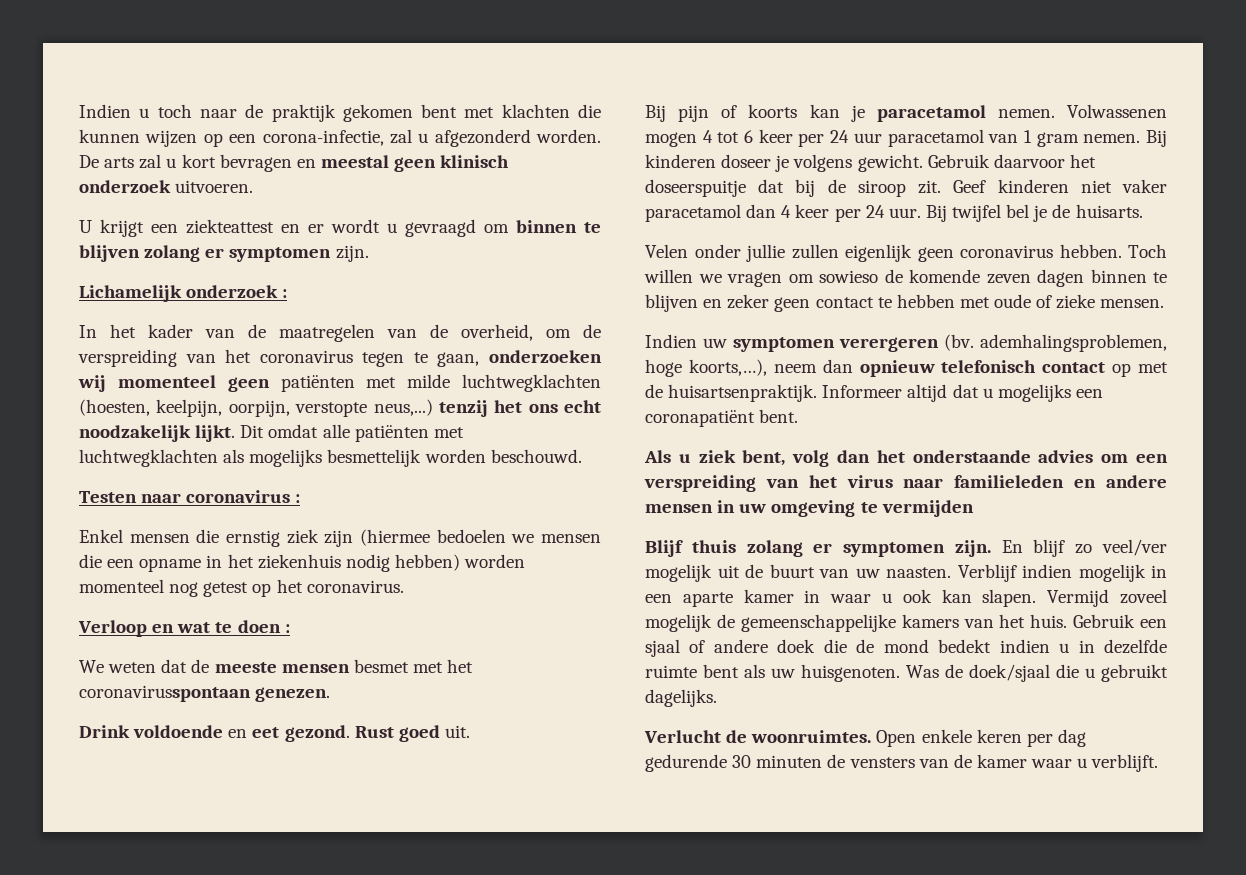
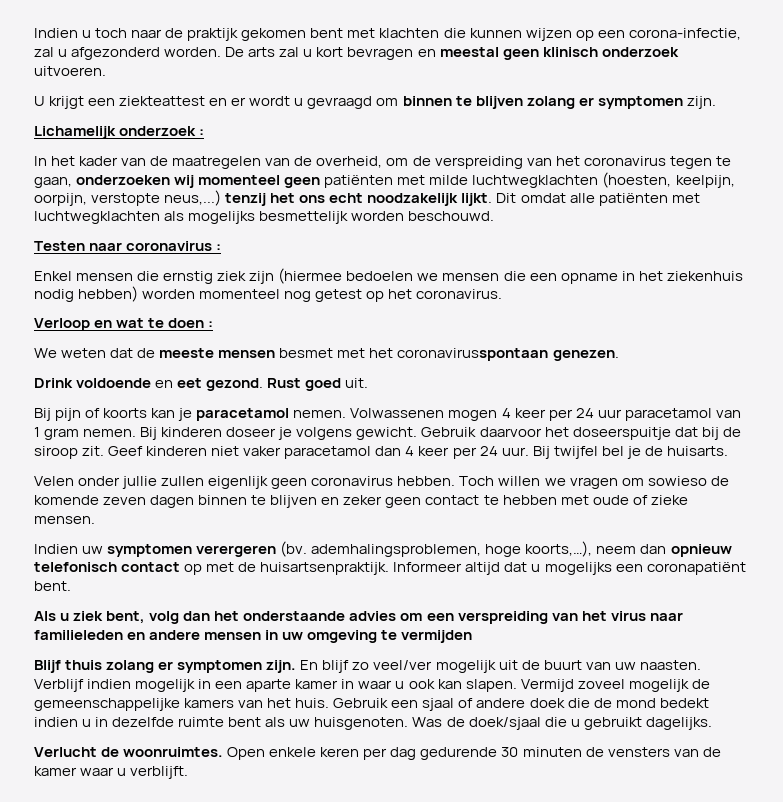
[717,130,754,143] tot 6 -> (511, 413) none

